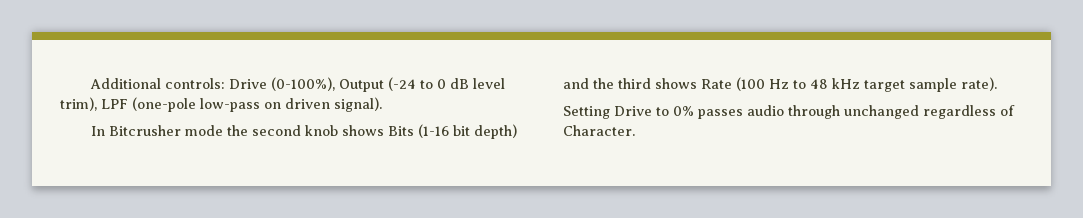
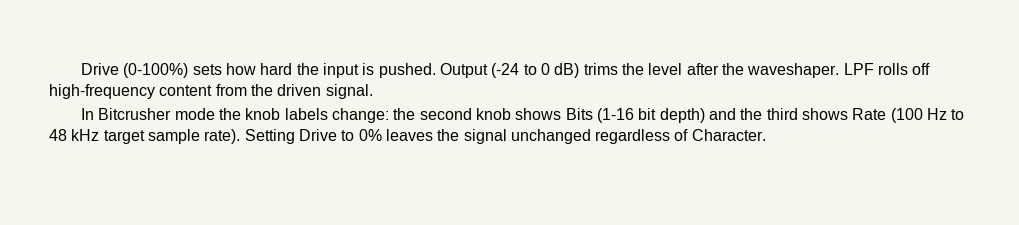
[90,77,506,92] [60,97,382,112] Additional controls: Drive (0-100%), Output (-24 to 0 dB level trim), LPF (one-pole low-pass on driven signal). -> [81,63,931,78] [49,84,373,99] Drive (0-100%) sets how hard the input is pushed. Output (-24 to 0 dB) trims the level after the waveshaper. LPF rolls off high-frequency content from the driven signal.
(249, 130) none -> [245,108,416,123] knob labels change: the
(997, 84) // -> (241, 136) none
[698,105,840,119] passes audio through -> [385,129,507,144] leaves the signal

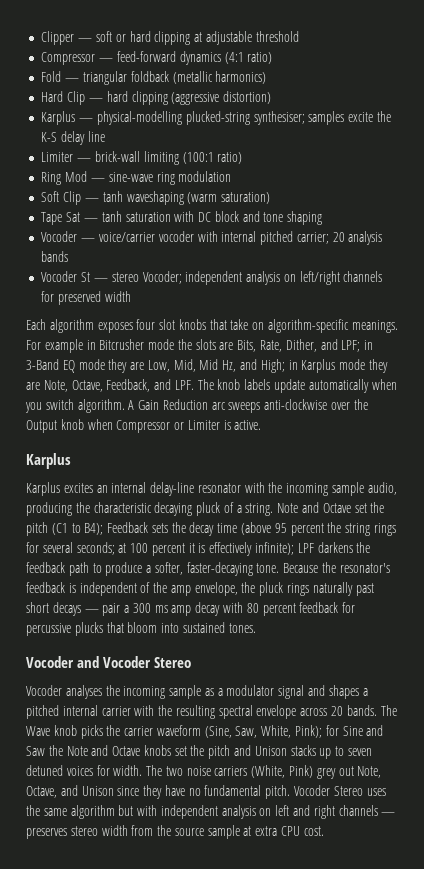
[81,63,931,78] [49,84,373,99] [81,108,965,123] [49,129,766,144] Drive (0-100%) sets how hard the input is pushed. Output (-24 to 0 dB) trims the level after the waveshaper. LPF rolls off high-frequency content from the driven signal. // In Bitcrusher mode the knob labels change: the second knob shows Bits (1-16 bit depth) and the third shows Rate (100 Hz to 48 kHz target sample rate). Setting Drive to 0% leaves the signal unchanged regardless of Character. -> [41,31,299,45] [41,51,273,65] [41,71,267,85] [41,91,272,105] [41,111,391,125] [41,131,105,145] [41,151,243,165] [41,171,232,185] [41,191,271,205] [41,211,323,225] [41,231,383,245] [41,251,69,262] [41,271,383,285] [41,291,131,305] [26,319,398,333] [26,339,374,353] [26,359,388,373] [26,379,397,393] [25,399,368,413] [26,419,262,433] [26,453,71,469] [26,482,397,496] [26,502,385,516] [26,522,396,536] [26,542,371,556] [26,562,390,576] [26,582,374,596] [26,602,356,616] [26,622,256,636] [26,656,192,668] [26,685,368,699] [26,705,397,719] [26,725,384,739] [26,745,372,759] [26,765,382,779] [26,785,386,799] [26,805,396,819] [26,825,324,839] Clipper — soft or hard clipping at adjustable threshold // Compressor — feed-forward dynamics (4:1 ratio) // Fold — triangular foldback (metallic harmonics) // Hard Clip — hard clipping (aggressive distortion) // Karplus — physical-modelling plucked-string synthesiser; samples excite the K-S delay line // Limiter — brick-wall limiting (100:1 ratio) // Ring Mod — sine-wave ring modulation // Soft Clip — tanh waveshaping (warm saturation) // Tape Sat — tanh saturation with DC block and tone shaping // Vocoder — voice/carrier vocoder with internal pitched carrier; 20 analysis bands // Vocoder St — stereo Vocoder; independent analysis on left/right channels for preserved width // Each algorithm exposes four slot knobs that take on algorithm-specific meanings. For example in Bitcrusher mode the slots are Bits, Rate, Dither, and LPF; in 3-Band EQ mode they are Low, Mid, Mid Hz, and High; in Karplus mode they are Note, Octave, Feedback, and LPF. The knob labels update automatically when you switch algorithm. A Gain Reduction arc sweeps anti-clockwise over the Output knob when Compressor or Limiter is active. // Karplus // Karplus excites an internal delay-line resonator with the incoming sample audio, producing the characteristic decaying pluck of a string. Note and Octave set the pitch (C1 to B4); Feedback sets the decay time (above 95 percent the string rings for several seconds; at 100 percent it is effectively infinite); LPF darkens the feedback path to produce a softer, faster-decaying tone. Because the resonator's feedback is independent of the amp envelope, the pluck rings naturally past short decays — pair a 300 ms amp decay with 80 percent feedback for percussive plucks that bloom into sustained tones. // Vocoder and Vocoder Stereo // Vocoder analyses the incoming sample as a modulator signal and shapes a pitched internal carrier with the resulting spectral envelope across 20 bands. The Wave knob picks the carrier waveform (Sine, Saw, White, Pink); for Sine and Saw the Note and Octave knobs set the pitch and Unison stacks up to seven detuned voices for width. The two noise carriers (White, Pink) grey out Note, Octave, and Unison since they have no fundamental pitch. Vocoder Stereo uses the same algorithm but with independent analysis on left and right channels — preserves stereo width from the source sample at extra CPU cost.

